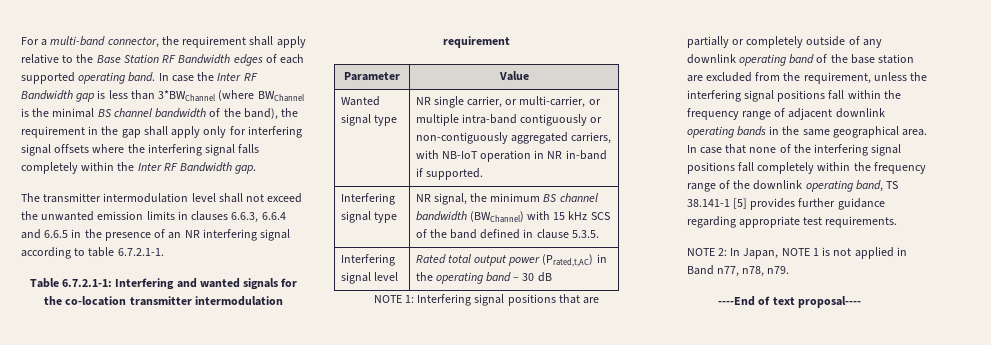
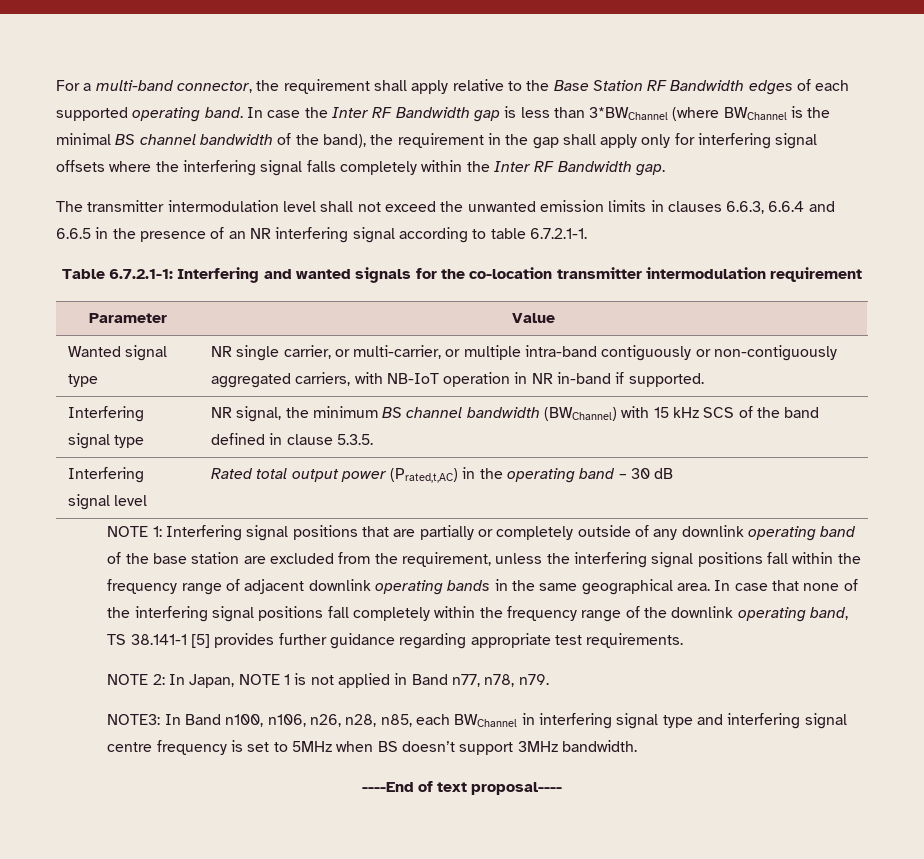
(790, 270) none -> [107,713,847,729] [107,740,637,755] // NOTE3: In Band n100, n106, n26, n28, n85, each BWChannel in interfering signal type and interfering signal centre frequency is set to 5MHz when BS doesn’t support 3MHz bandwidth.

